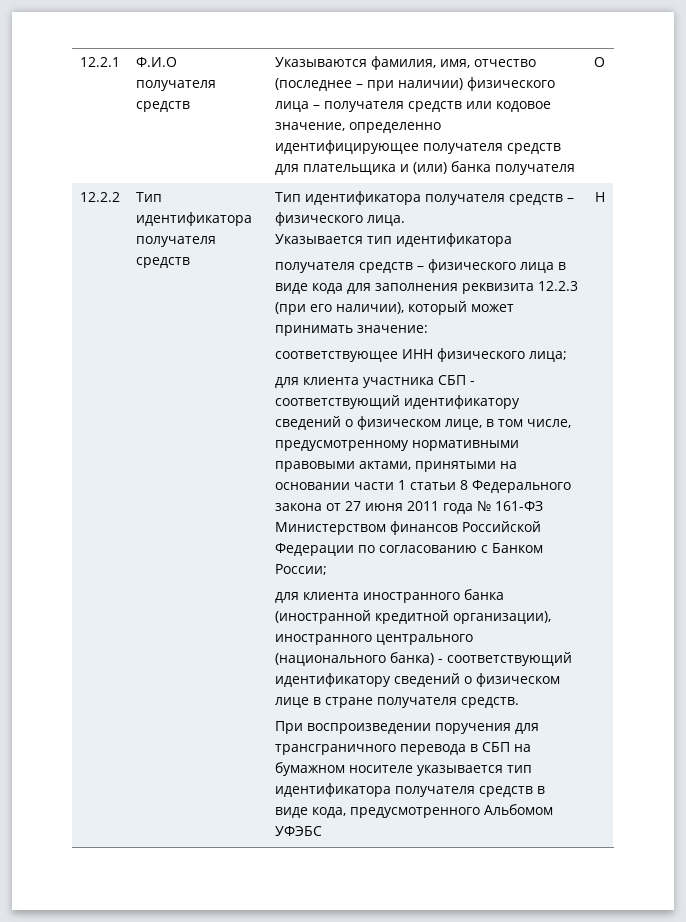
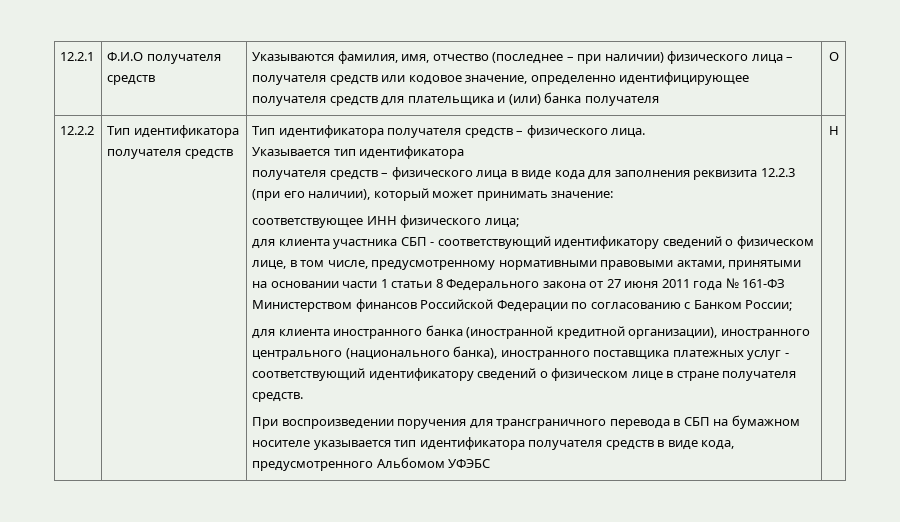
[389,652,434,665] банка) -> [453,346,782,360] банка), иностранного поставщика платежных услуг

